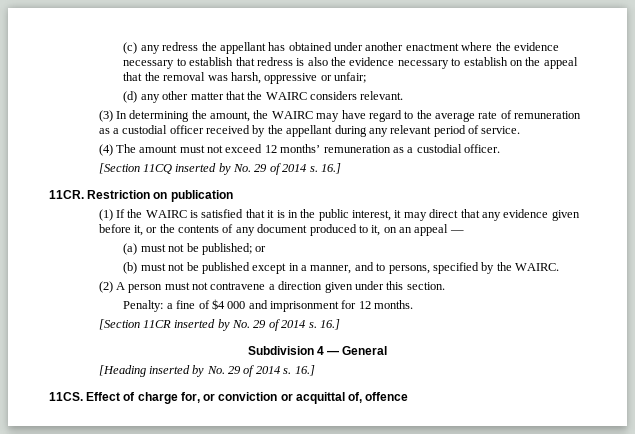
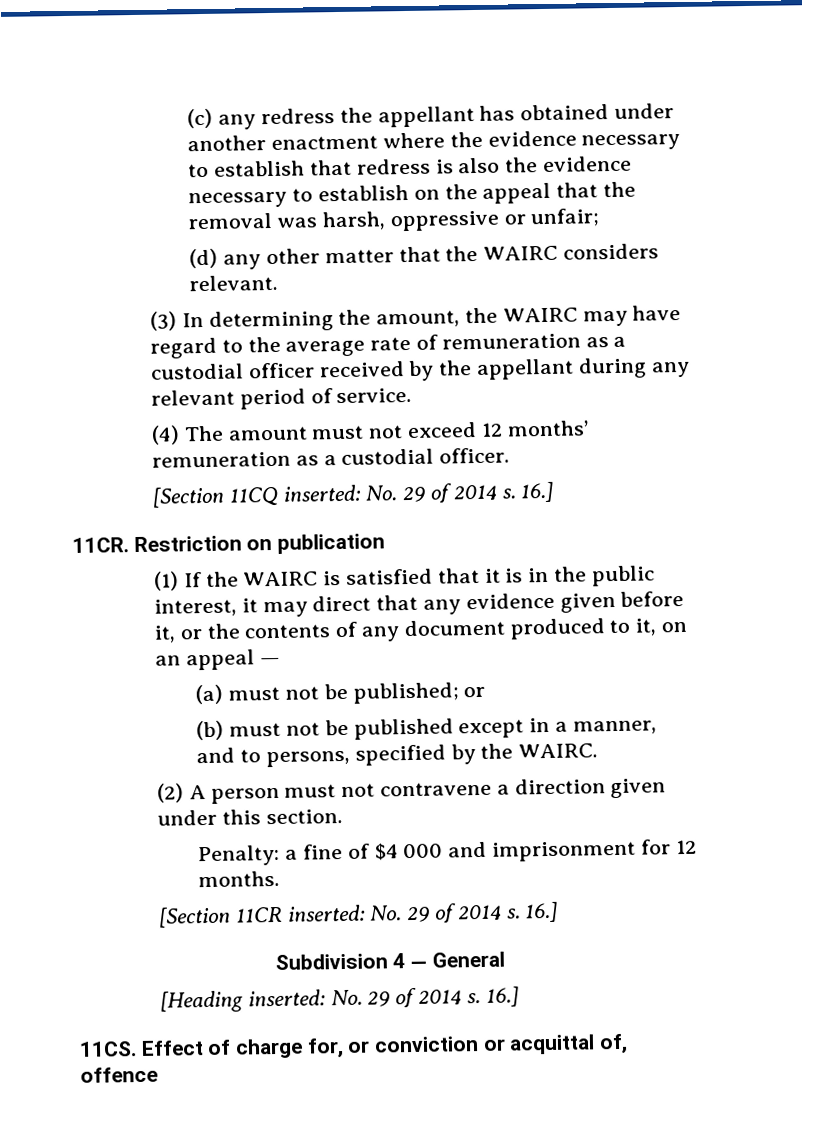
[175,163,231,175] inserted by -> [282,484,362,502] inserted:
[174,319,230,331] inserted by -> [286,904,366,922] inserted:
[148,365,205,377] inserted by -> [247,989,326,1007] inserted:

